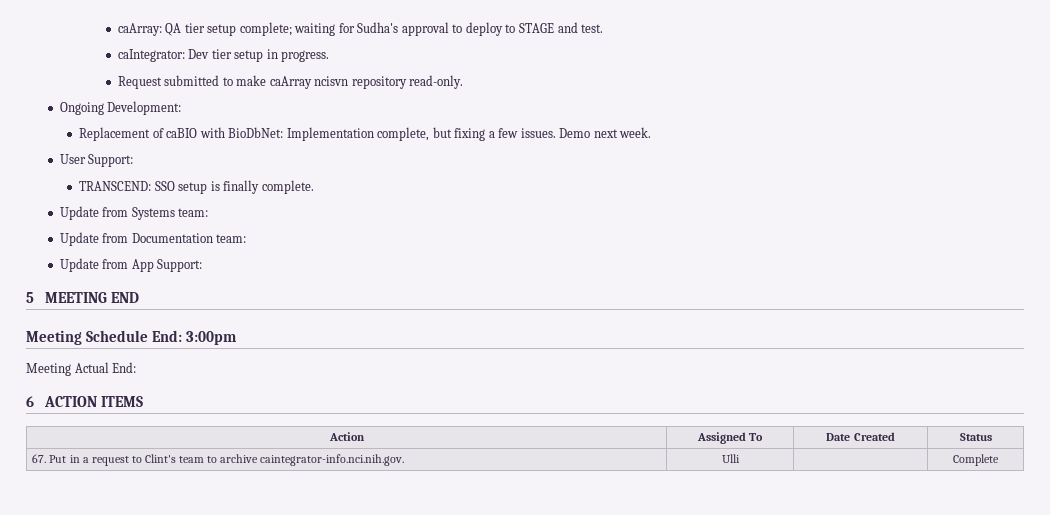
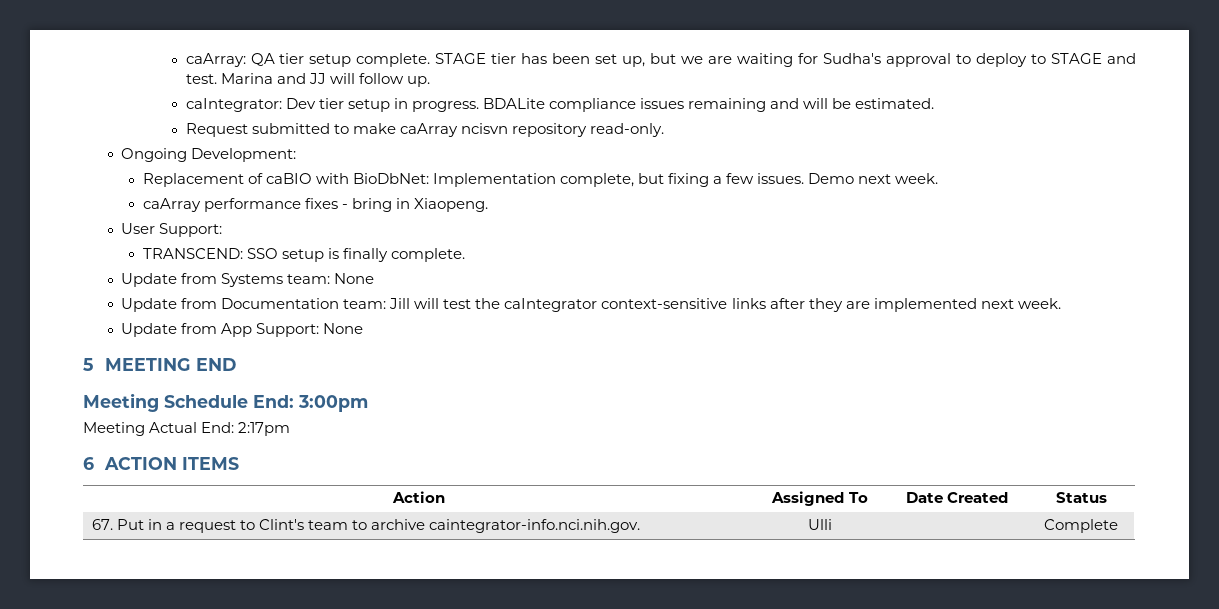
[239,22,292,36] complete; -> [356,53,733,67] complete. STAGE tier has been set up, but we are
(604, 28) none -> [220,73,430,87] Marina and JJ will follow up.
(330, 56) none -> [482,98,935,112] BDALite compliance issues remaining and will be estimated.
(652, 132) none -> [142,198,488,212] // caArray performance fixes - bring in Xiaopeng.
[178,208,209,217] team: -> [287,273,375,284] team: None
(247, 238) none -> [389,298,1061,312] Jill will test the caIntegrator context-sensitive links after they are implemented next week.
[157,259,203,272] Support: -> [256,323,364,337] Support: None
(137, 367) none -> [238,422,291,436] 2:17pm

